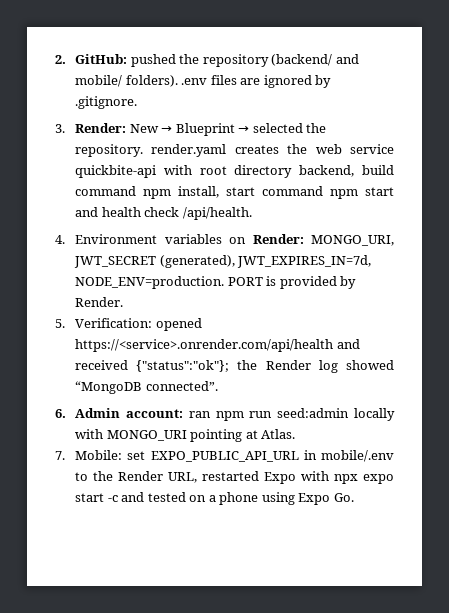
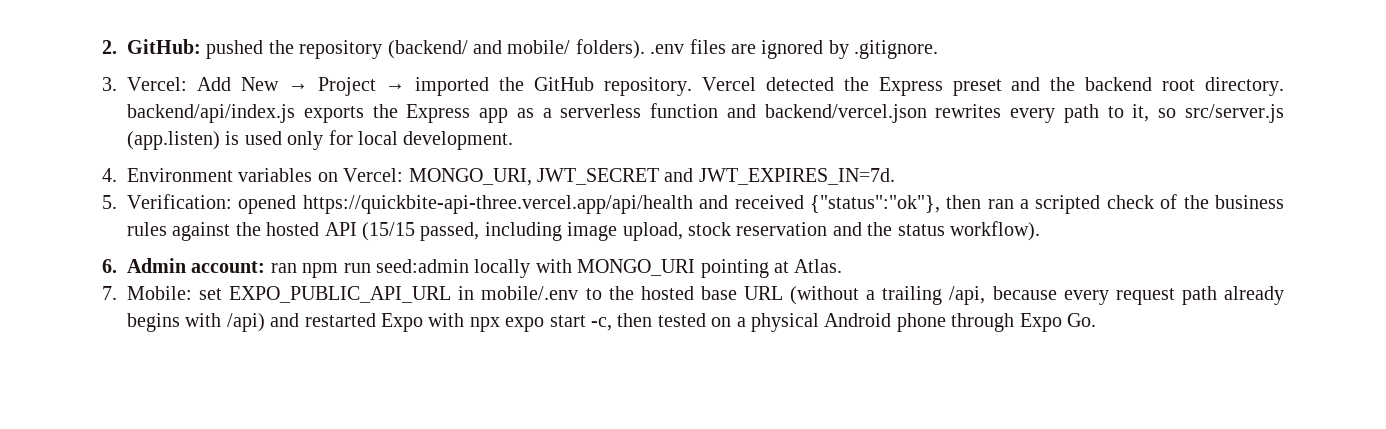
[75,123,327,136] [75,144,395,157] [75,165,394,178] [75,186,394,199] [75,207,252,220] Render: New → Blueprint → selected the repository. render.yaml creates the web service quickbite-api with root directory backend, build command npm install, start command npm start and health check /api/health. -> [127,77,1285,96] [127,103,1284,123] [127,130,514,150] Vercel: Add New → Project → imported the GitHub repository. Vercel detected the Express preset and the backend root directory. backend/api/index.js exports the Express app as a serverless function and backend/vercel.json rewrites every path to it, so src/server.js (app.listen) is used only for local development.
[252,234,304,244] Render: -> [343,168,404,182] Vercel:
[159,255,372,268] [75,276,357,289] [75,297,124,307] (generated), JWT_EXPIRES_IN=7d, NODE_ENV=production. PORT is provided by Render. -> [664,168,895,185] and JWT_EXPIRES_IN=7d.
[75,339,334,352] https://<service>.onrender.com/api/health -> [302,195,693,214] https://quickbite-api-three.vercel.app/api/health
[136,360,394,373] [75,381,218,394] {"status":"ok"}; the Render log showed “MongoDB connected”. -> [809,194,1284,214] [127,221,1040,241] {"status":"ok"}, then ran a scripted check of the business rules against the hosted API (15/15 passed, including image upload, stock reservation and the status workflow).
[118,471,198,483] Render URL, -> [640,286,1284,305] [127,313,300,332] hosted base URL (without a trailing /api, because every request path already begins with /api) and
[107,492,145,502] -c and -> [590,313,653,331] -c, then
[219,492,295,505] phone using -> [750,313,1015,332] physical Android phone through

